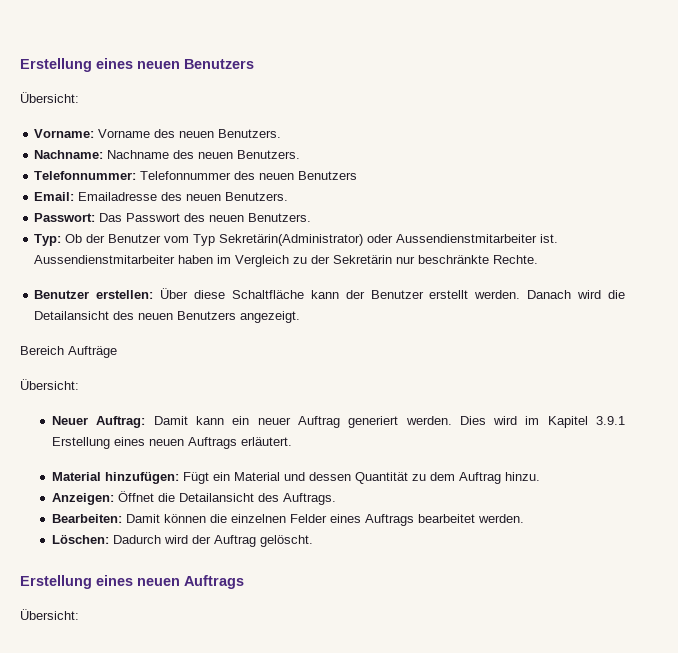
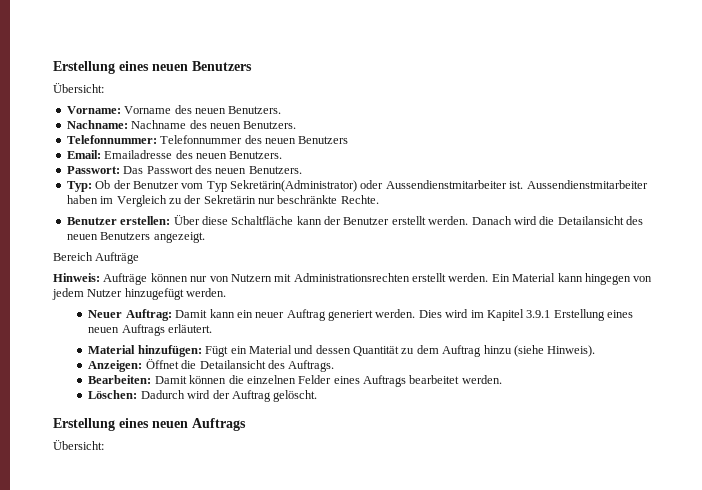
[20,379,79,390] Übersicht: -> [53,273,653,285] [52,288,227,300] Hinweis: Aufträge können nur von Nutzern mit Administrationsrechten erstellt werden. Ein Material kann hingegen von jedem Nutzer hinzugefügt werden.
[505,472,541,481] hinzu. -> [483,345,596,357] hinzu (siehe Hinweis).

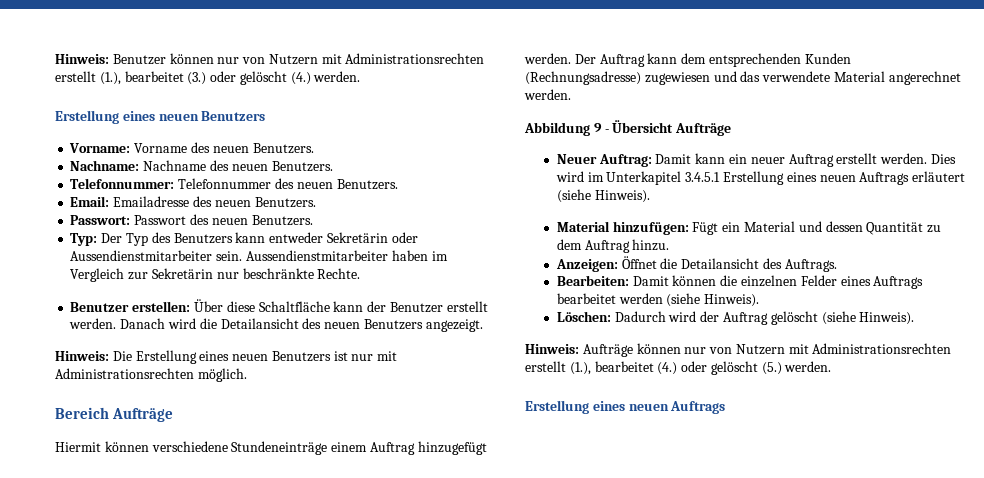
[53,61,252,74] [53,83,104,93] Erstellung eines neuen Benutzers // Übersicht: -> [55,53,485,65] [55,71,361,85] [55,110,266,124] Hinweis: Benutzer können nur von Nutzern mit Administrationsrechten erstellt (1.), bearbeitet (3.) oder gelöscht (4.) werden. // Erstellung eines neuen Benutzers
[298,136,349,144] Benutzers -> [336,179,398,190] Benutzers.
[123,166,144,174] Das -> (131, 220) none
[95,180,357,192] Ob der Benutzer vom Typ Sekretärin(Administrator) -> [101,232,388,246] Der Typ des Benutzers kann entweder Sekretärin
[509,181,524,189] ist. -> [216,251,243,261] sein.
[168,195,202,204] zu der -> [128,272,149,280] zur
[53,252,140,264] [53,273,653,285] [52,288,227,300] Bereich Aufträge // Hinweis: Aufträge können nur von Nutzern mit Administrationsrechten erstellt werden. Ein Material kann hingegen von jedem Nutzer hinzugefügt werden. -> [55,350,398,364] [55,368,247,382] [55,407,174,422] [55,441,487,455] [524,53,851,67] [525,71,961,85] [524,89,571,100] [524,120,732,136] Hinweis: Die Erstellung eines neuen Benutzers ist nur mit Administrationsrechten möglich. // Bereich Aufträge // Hiermit können verschiedene Stundeneinträge einem Auftrag hinzugefügt werden. Der Auftrag kann dem entsprechenden Kunden (Rechnungsadresse) zugewiesen und das verwendete Material angerechnet werden. // Abbildung 9 - Übersicht Aufträge
[328,310,374,321] generiert -> [836,153,878,164] erstellt
[486,309,634,321] [88,324,213,336] Kapitel 3.9.1 Erstellung eines neuen Auftrags erläutert. -> [606,171,966,185] [556,189,650,203] Unterkapitel 3.4.5.1 Erstellung eines neuen Auftrags erläutert (siehe Hinweis).
[483,345,596,357] hinzu (siehe Hinweis). -> [632,239,670,251] hinzu.
[461,375,502,384] werden. -> [618,293,760,307] werden (siehe Hinweis).
[273,390,318,402] [53,418,246,431] [53,440,104,450] gelöscht. // Erstellung eines neuen Auftrags // Übersicht: -> [770,311,915,325] [525,343,952,357] [525,361,832,375] [525,400,726,414] gelöscht (siehe Hinweis). // Hinweis: Aufträge können nur von Nutzern mit Administrationsrechten erstellt (1.), bearbeitet (4.) oder gelöscht (5.) werden. // Erstellung eines neuen Auftrags

